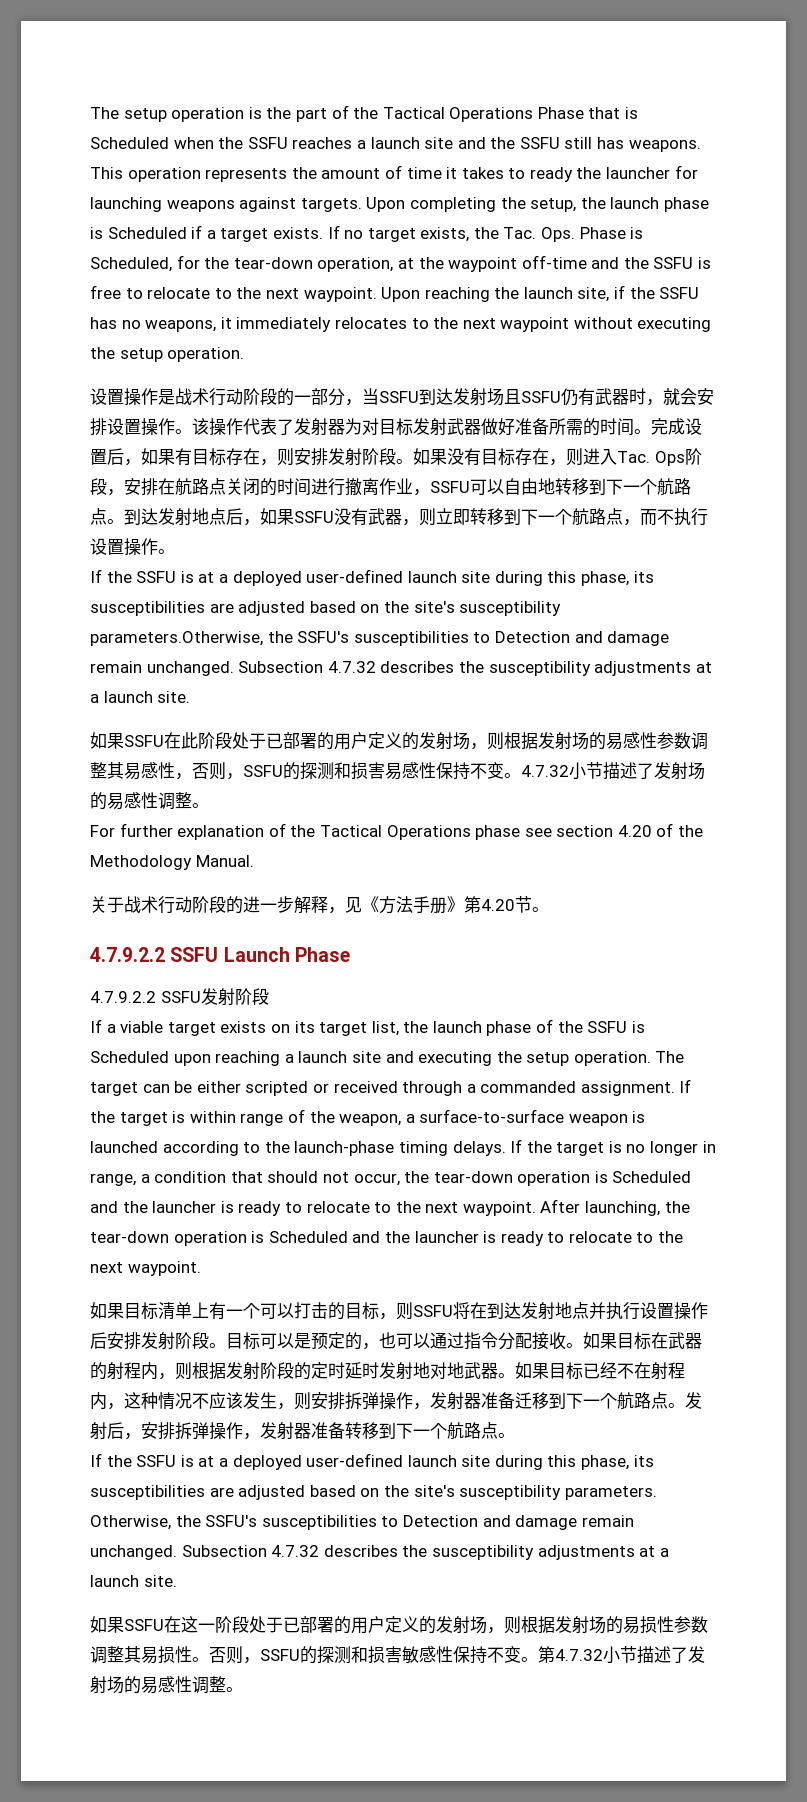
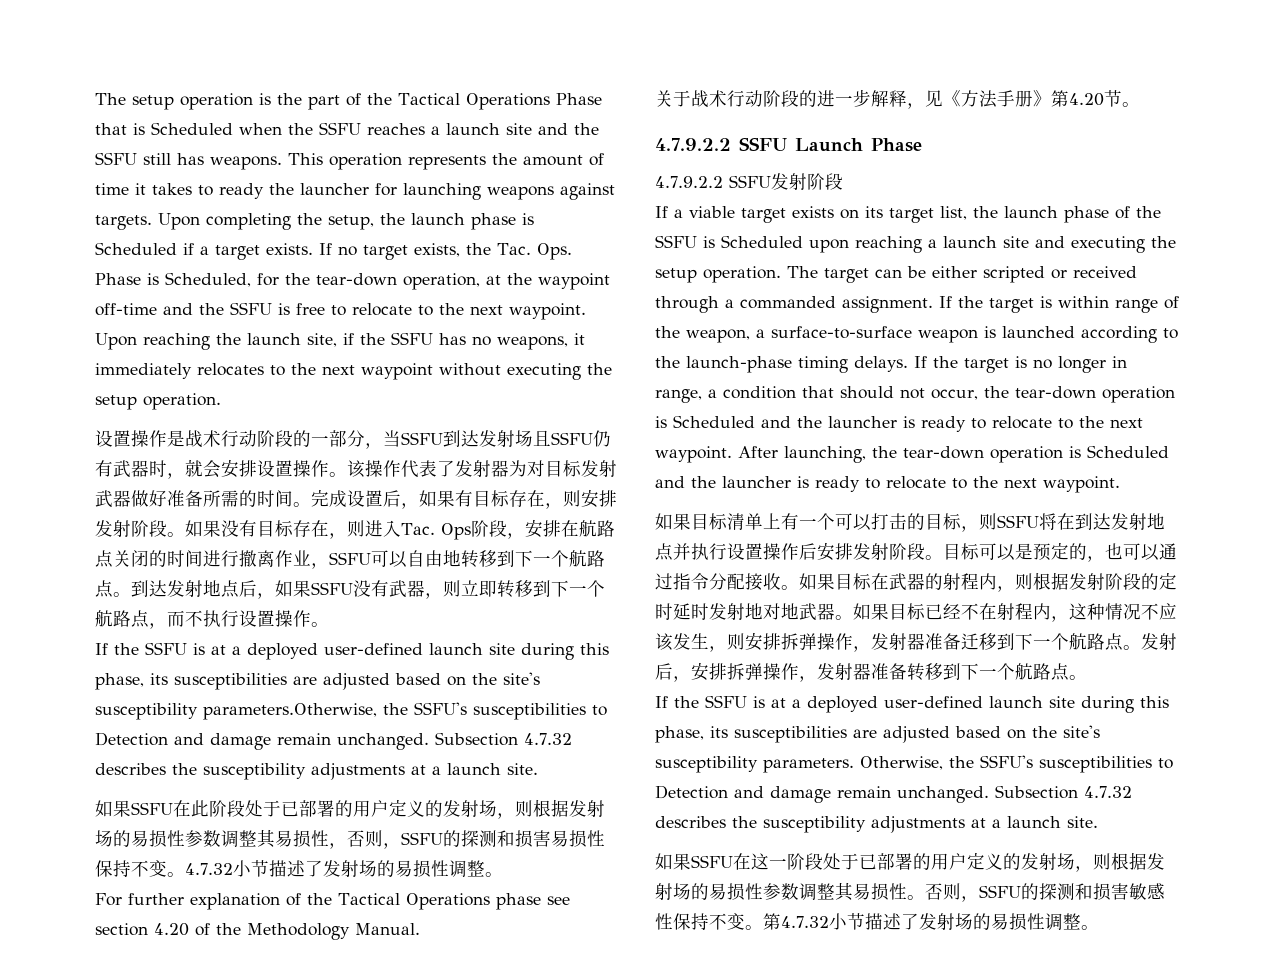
[623,732,708,750] [90,762,158,780] 感性参数调整其易感 -> [149,829,311,848] 损性参数调整其易损
[402,762,419,779] 感 -> [569,830,587,848] 损
[124,792,141,809] 感 -> [413,860,431,878] 损
[158,1676,175,1693] 感 -> [1009,913,1027,931] 损

